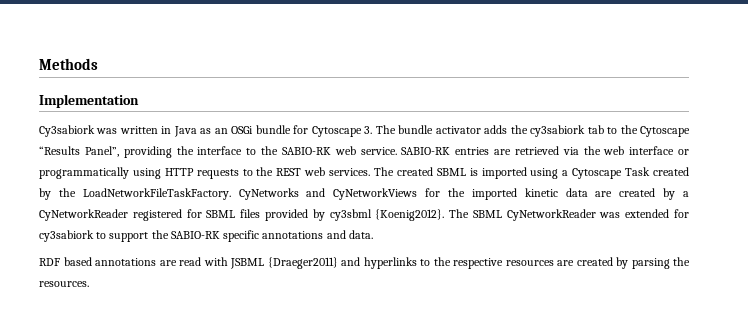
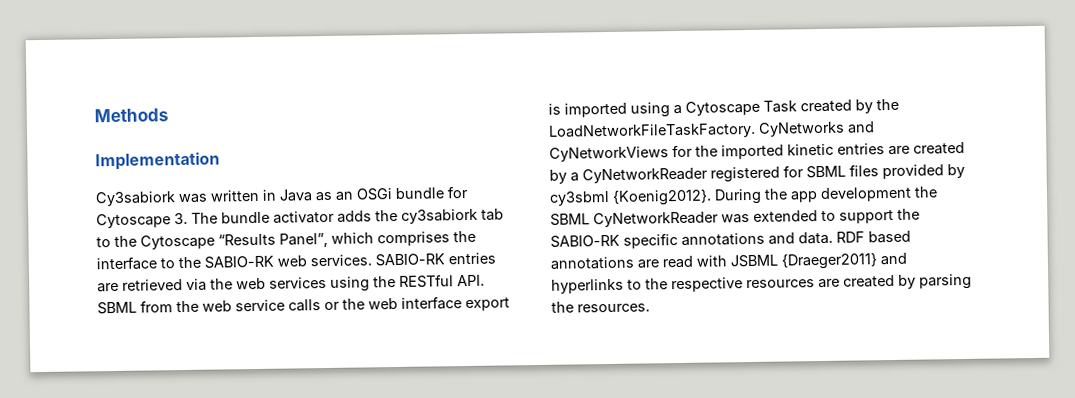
[123,146,172,158] providing -> [331,231,450,247] which comprises
[360,147,397,155] service. -> [310,254,372,267] services.
[629,146,690,155] [39,167,466,179] interface or programmatically using HTTP requests to the REST web services. The created SBML -> [269,274,485,292] [97,296,510,315] services using the RESTful API. SBML from the web service calls or the web interface export
[565,188,588,197] data -> [837,143,885,155] entries
[449,209,470,218] The -> [714,186,938,205] During the app development the
[674,209,690,218] [39,230,94,242] for cy3sabiork -> (818, 216) none
(373, 234) // -> (833, 238) none

